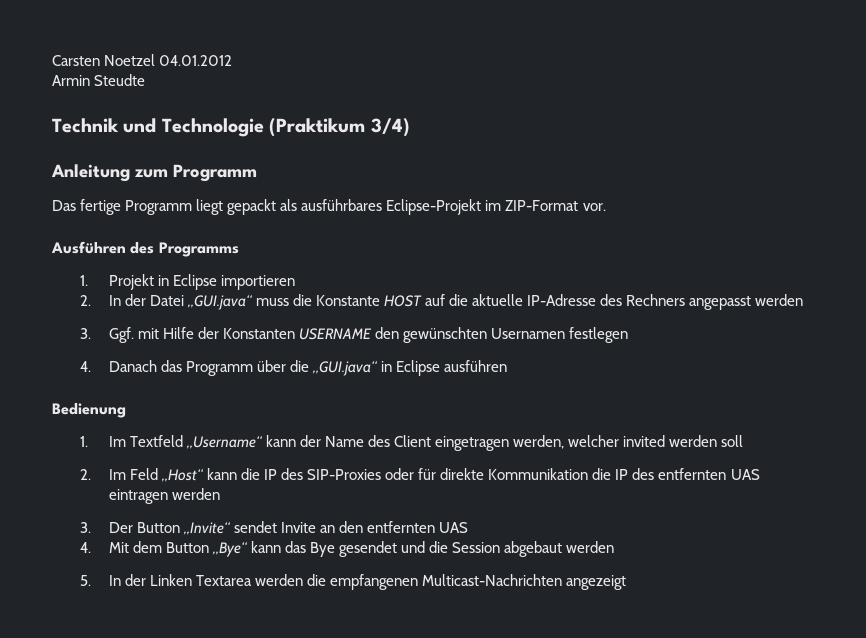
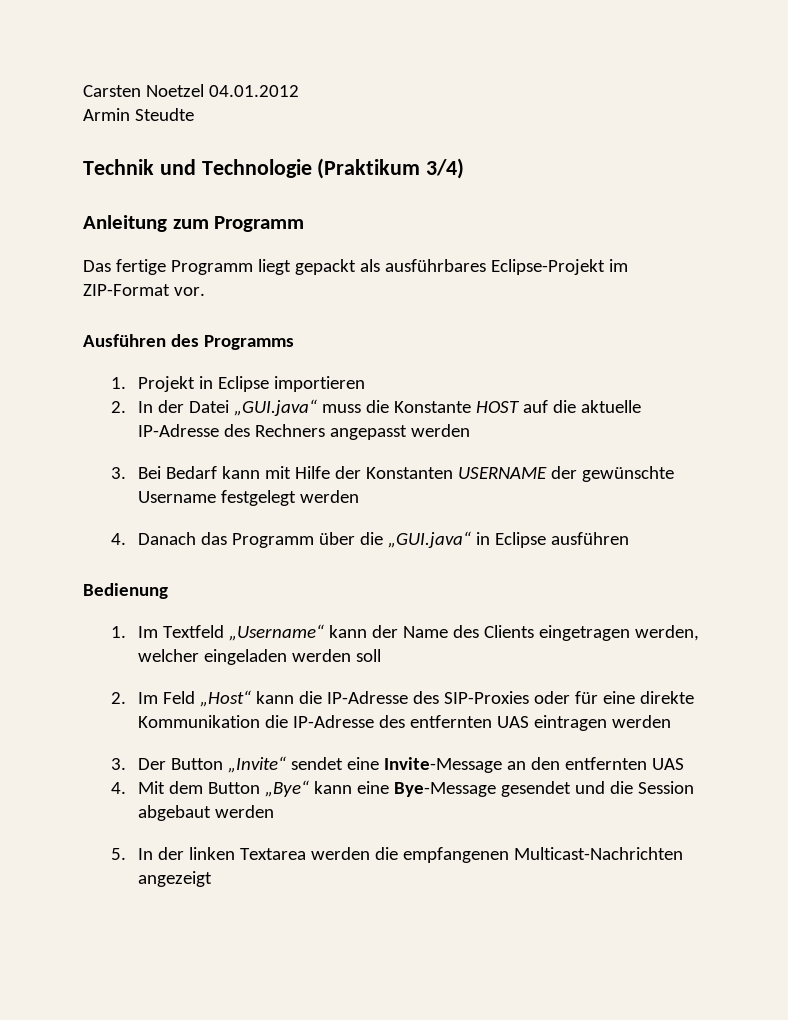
[108,327,134,343] Ggf. -> [138,466,261,479] Bei Bedarf kann
[375,327,629,343] den gewünschten Usernamen festlegen -> [551,466,675,482] [138,490,360,506] der gewünschte Username festgelegt werden
[394,435,432,447] Client -> [484,625,535,638] Clients
[623,435,666,447] invited -> [204,649,288,665] eingeladen
[263,469,277,480] IP -> [327,691,409,704] IP-Adresse
(437, 474) none -> [603,691,636,704] eine
[615,469,629,480] IP -> [293,715,375,728] IP-Adresse
[280,522,316,533] Invite -> [347,757,503,773] eine Invite-Message
[284,541,336,557] das Bye -> [357,781,497,797] eine Bye-Message
[149,574,192,586] Linken -> [189,847,236,860] linken

